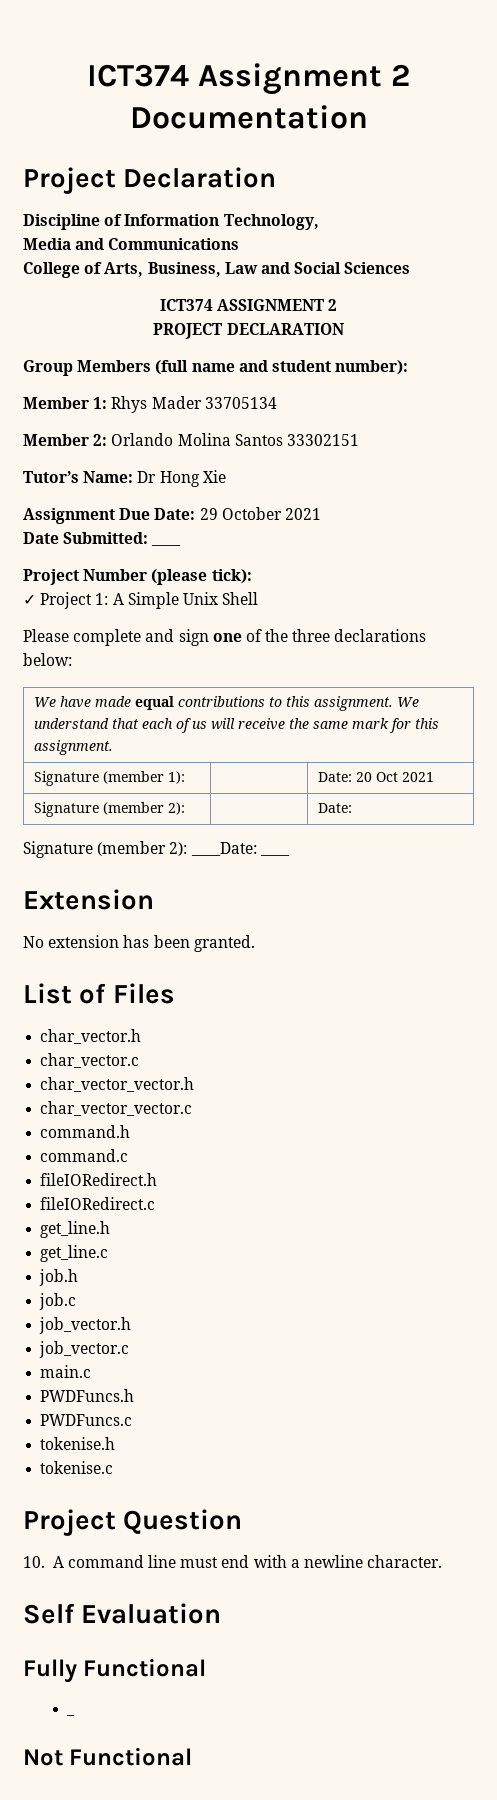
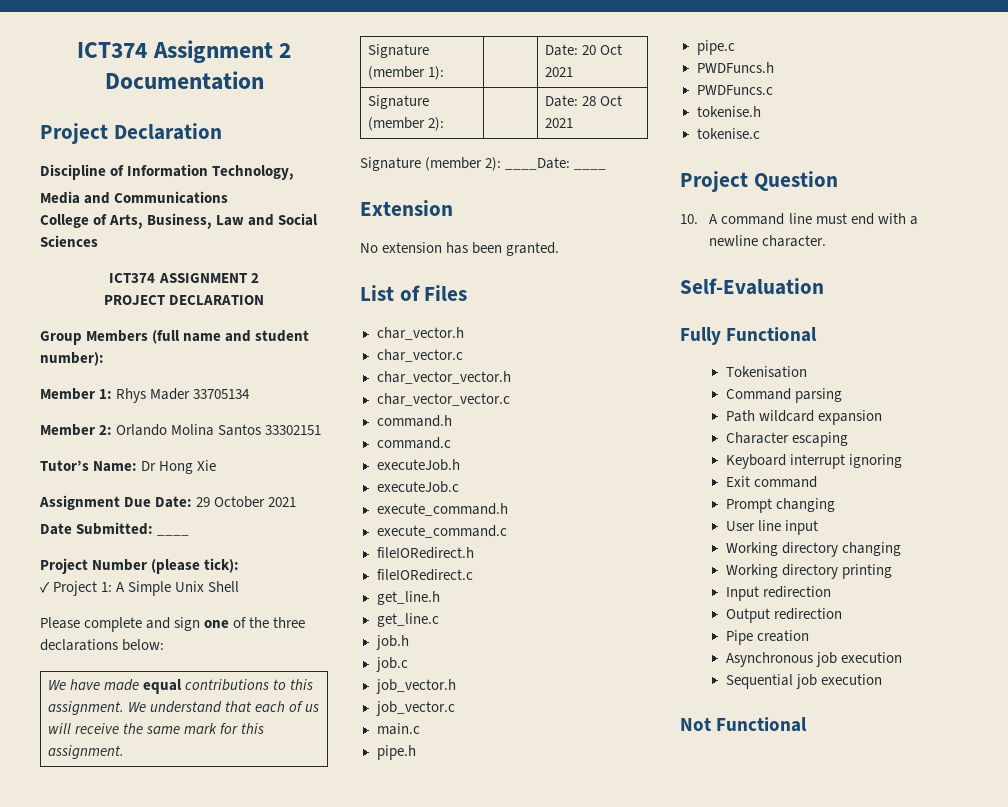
(353, 808) none -> [581,95,622,106] [544,118,573,128] 28 Oct 2021
(129, 1155) none -> [376,459,460,471] [376,481,459,493] [376,503,508,516] [376,525,507,538] // executeJob.h // executeJob.c // execute_command.h // execute_command.c
(92, 1371) none -> [376,745,416,760] [696,40,735,55] // pipe.h // pipe.c
[23,1603,222,1624] Self Evaluation -> [680,278,824,295] Self-Evaluation
[65,1714,75,1716] _ -> [725,366,807,378] [725,388,842,403] [725,410,883,425] [725,432,848,447] [725,454,903,469] [725,476,817,488] [725,498,835,513] [725,520,819,535] [725,542,902,557] [725,564,893,579] [725,586,831,601] [725,608,842,623] [725,630,809,645] [725,652,903,667] [725,674,883,689] Tokenisation // Command parsing // Path wildcard expansion // Character escaping // Keyboard interrupt ignoring // Exit command // Prompt changing // User line input // Working directory changing // Working directory printing // Input redirection // Output redirection // Pipe creation // Asynchronous job execution // Sequential job execution

